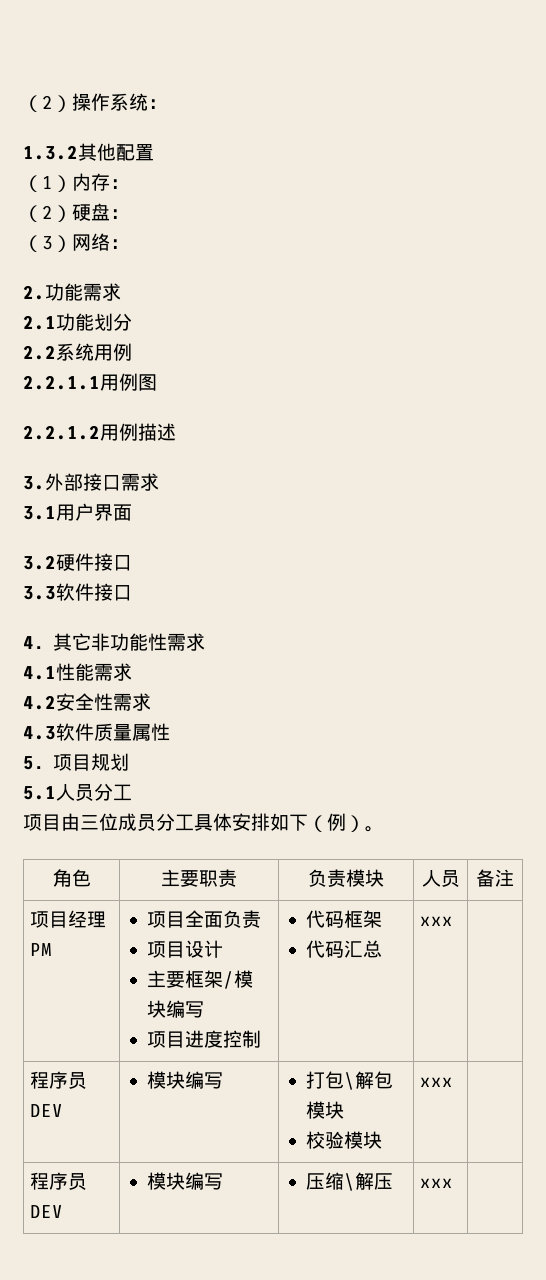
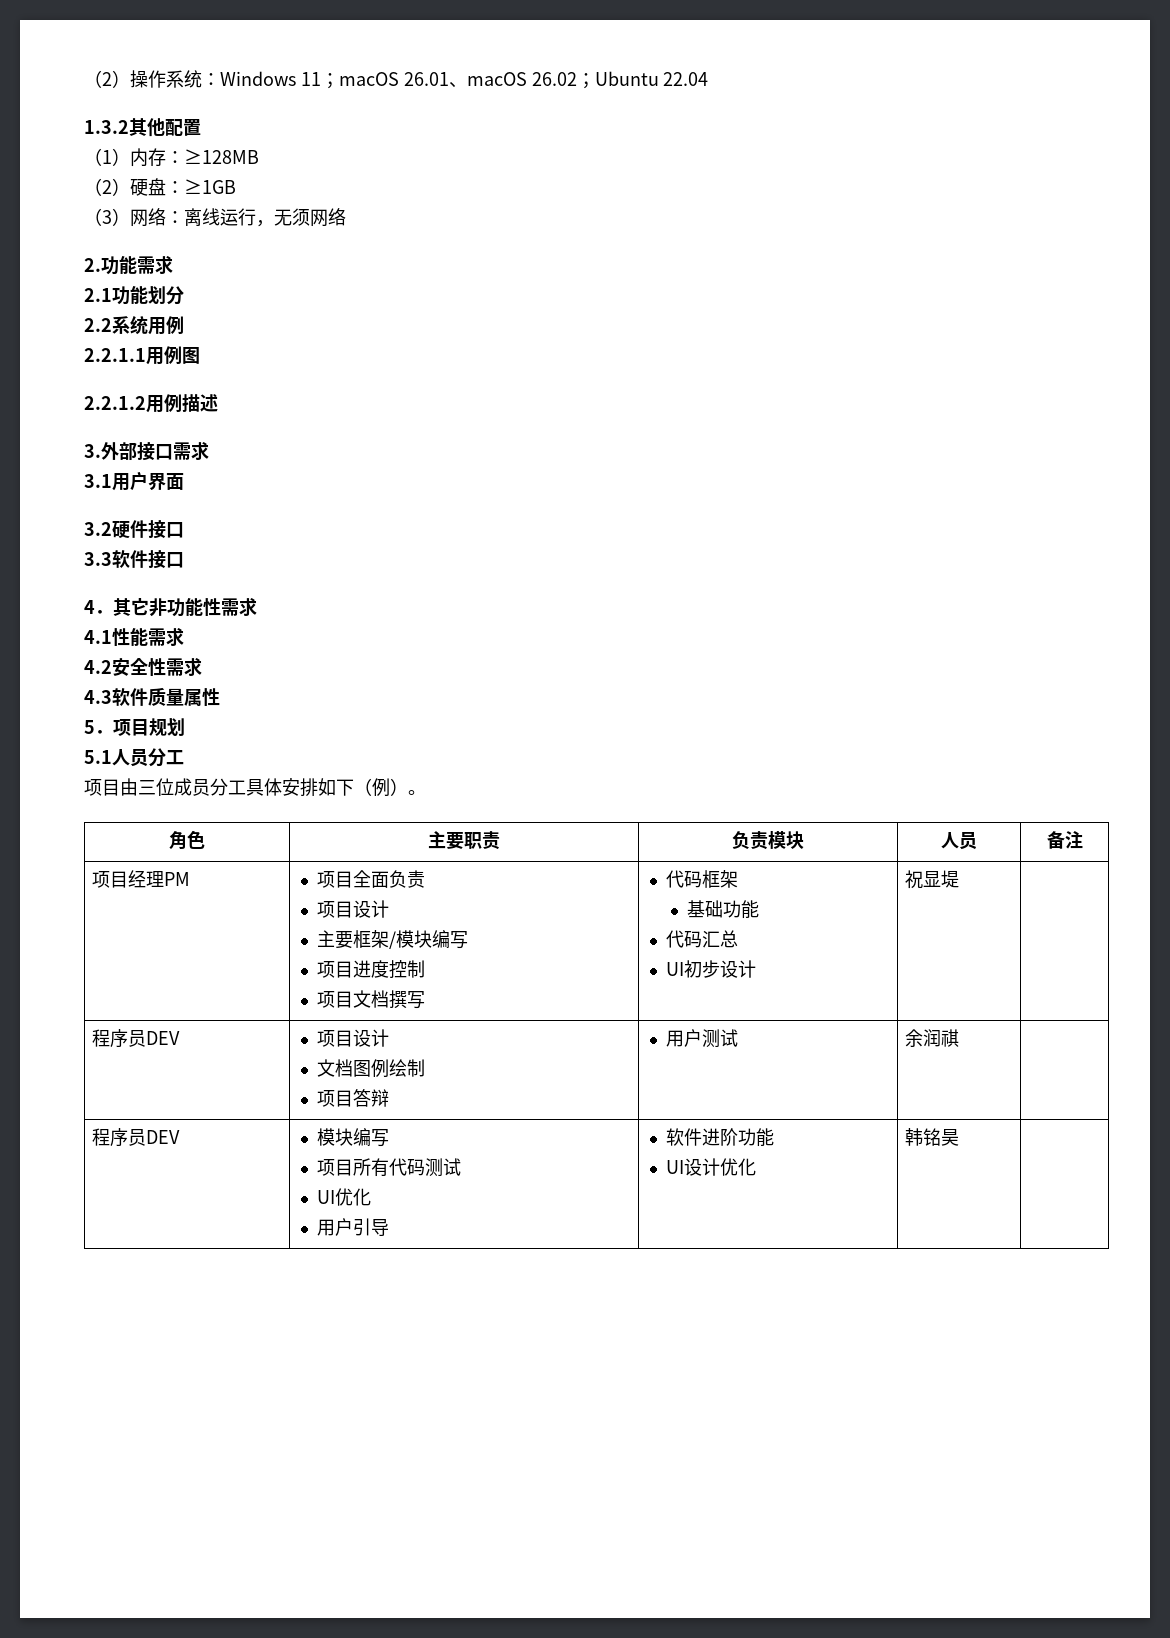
(167, 104) none -> [220,71,709,89] Windows 11；macOS 26.01、macOS 26.02；Ubuntu 22.04
(129, 184) none -> [184,149,259,164] ≥128MB
(129, 214) none -> [184,179,236,194] ≥1GB
(129, 244) none -> [184,208,346,227] 离线运行，无须网络
(261, 1039) none -> [317,990,426,1009] // 项目文档撰写
(382, 919) none -> [687,900,760,919] // 基础功能
[420,916,454,926] [30,1071,88,1089] [30,1104,64,1117] [146,1071,223,1089] [305,1071,393,1090] [305,1101,344,1119] [305,1131,382,1149] [420,1077,454,1087] [30,1172,88,1190] [30,1205,64,1218] [146,1172,223,1190] [305,1172,393,1191] [420,1178,454,1188] | xxx | // 程序员DEV | 模块编写 | 打包\解包模块 // 校验模块 | xxx | // 程序员DEV | 模块编写 | 压缩\解压 | xxx -> [666,960,757,978] [905,870,960,889] [92,1029,181,1048] [317,1029,390,1047] [317,1059,426,1078] [317,1089,390,1107] [666,1029,739,1048] [905,1029,960,1048] [92,1128,181,1147] [317,1128,390,1147] [317,1158,462,1177] [317,1188,372,1206] [317,1218,390,1236] [666,1128,775,1147] [666,1158,757,1176] [905,1128,960,1146] // UI初步设计 | 祝显堤 | // 程序员DEV | 项目设计 // 文档图例绘制 // 项目答辩 | 用户测试 | 余润祺 | // 程序员DEV | 模块编写 // 项目所有代码测试 // UI优化 // 用户引导 | 软件进阶功能 // UI设计优化 | 韩铭昊

